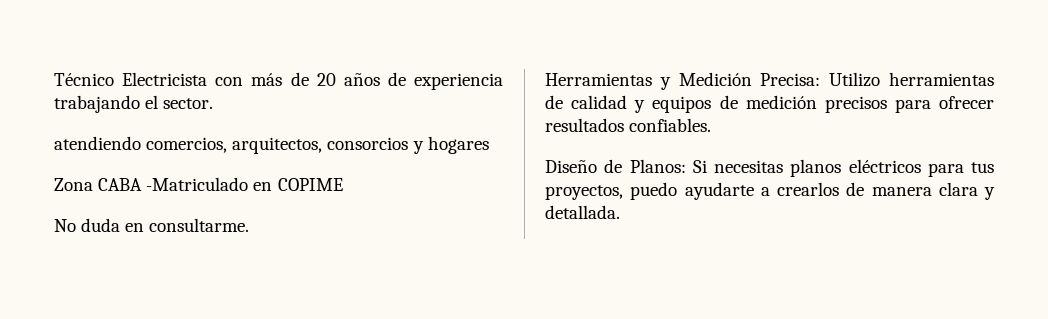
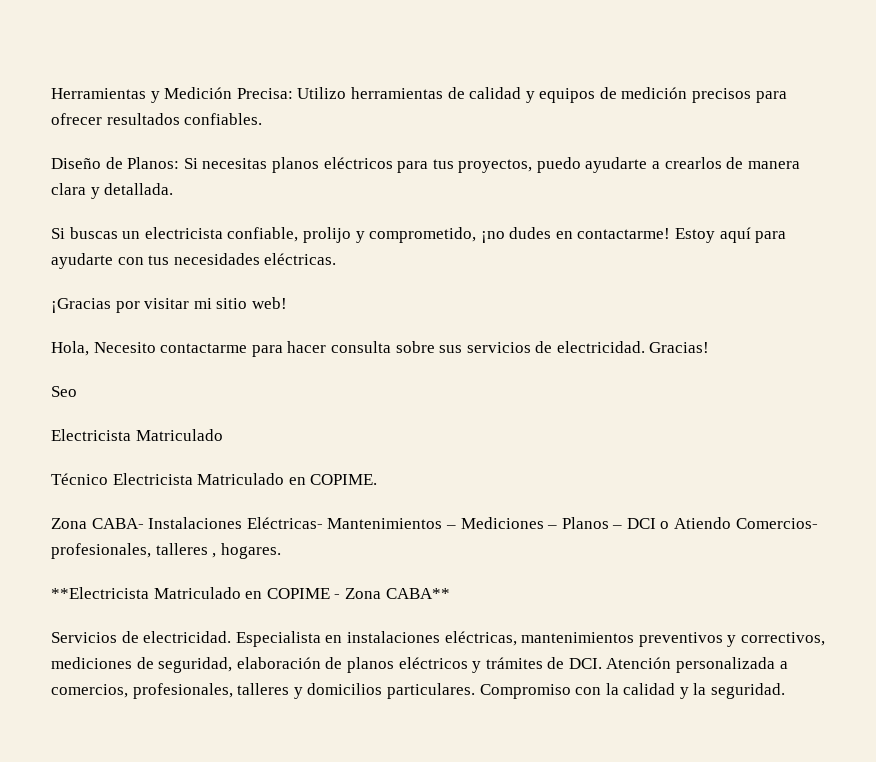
[54,72,503,90] [54,95,214,113] [54,136,489,154] [54,177,343,191] [54,218,250,232] Técnico Electricista con más de 20 años de experiencia trabajando el sector. // atendiendo comercios, arquitectos, consorcios y hogares // Zona CABA -Matriculado en COPIME // No duda en consultarme. // -> (51, 93) none
(620, 212) none -> [51,227,787,243] [51,253,337,269] [51,297,287,313] [51,341,710,357] [51,386,77,397] [51,429,223,441] [51,473,378,485] [51,517,818,529] [51,543,281,559] [51,587,450,599] [51,631,825,647] [51,657,788,673] [51,683,786,699] // Si buscas un electricista confiable, prolijo y comprometido, ¡no dudes en contactarme! Estoy aquí para ayudarte con tus necesidades eléctricas. // ¡Gracias por visitar mi sitio web! // Hola, Necesito contactarme para hacer consulta sobre sus servicios de electricidad. Gracias! // Seo // Electricista Matriculado // Técnico Electricista Matriculado en COPIME. // Zona CABA- Instalaciones Eléctricas- Mantenimientos – Mediciones – Planos – DCI o Atiendo Comercios- profesionales, talleres , hogares. // **Electricista Matriculado en COPIME - Zona CABA** // Servicios de electricidad. Especialista en instalaciones eléctricas, mantenimientos preventivos y correctivos, mediciones de seguridad, elaboración de planos eléctricos y trámites de DCI. Atención personalizada a comercios, profesionales, talleres y domicilios particulares. Compromiso con la calidad y la seguridad.

